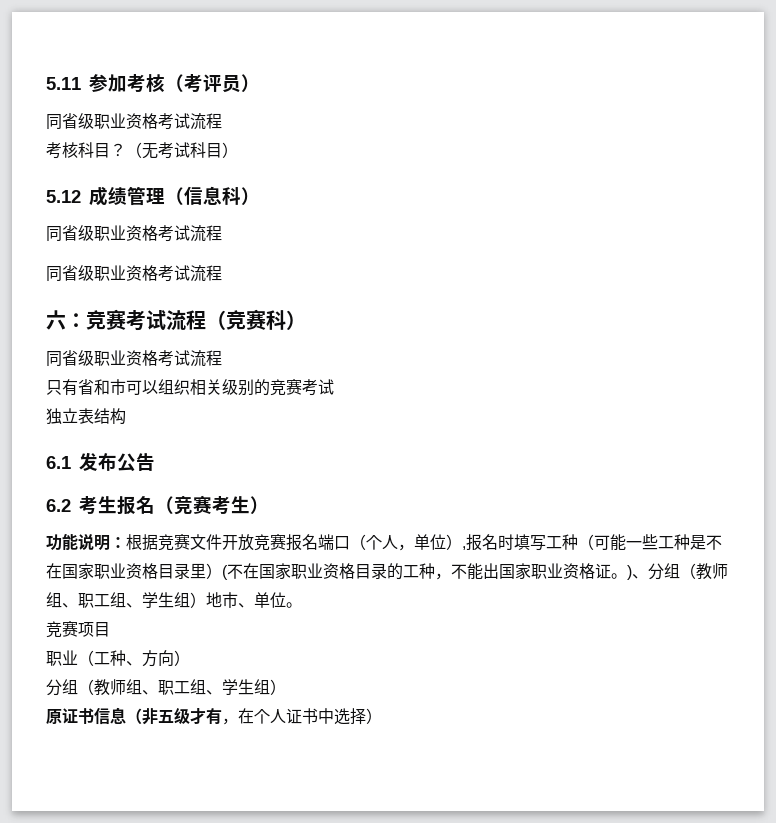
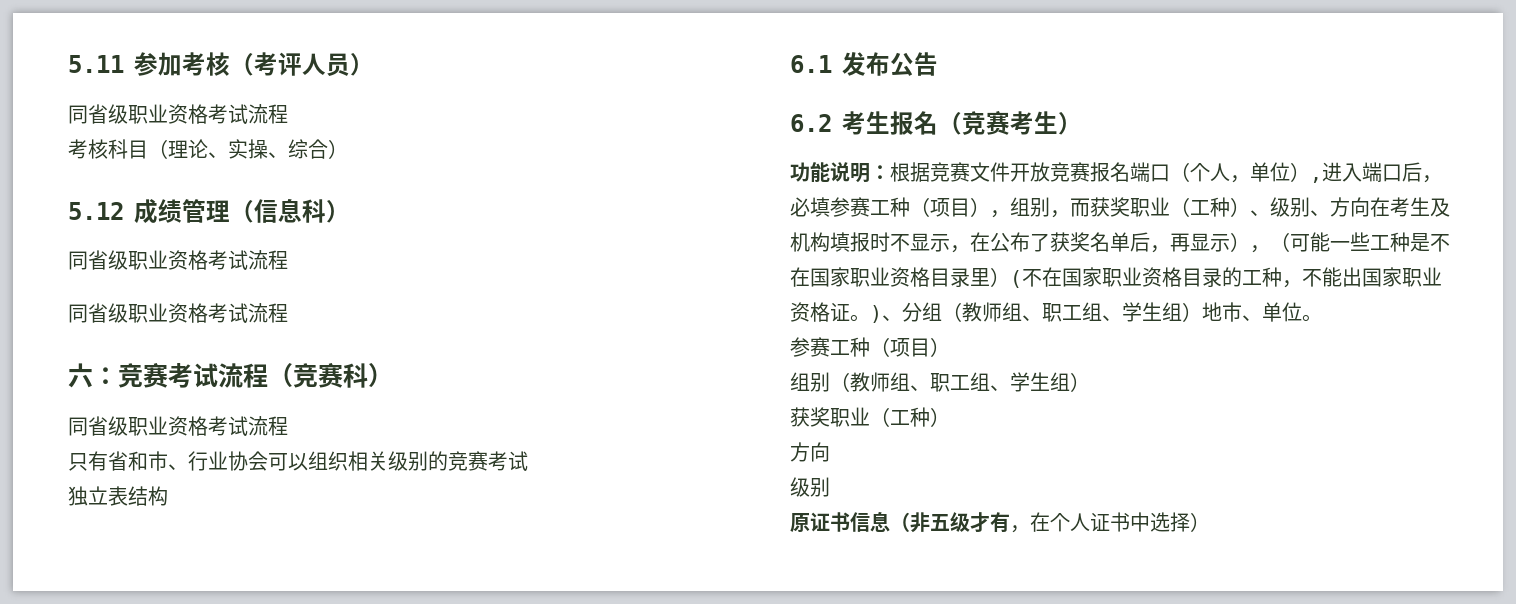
(222, 83) none -> [302,53,326,75] 人
[110,142,222,159] ？（无考试科目 -> [148,139,328,159] （理论、实操、综合
(126, 387) none -> [168,451,268,471] 、行业协会
[466,534,578,551] 报名时填写工种 -> [1322,162,1442,183] [790,197,1450,218] [790,232,1270,253] 进入端口后，必填参赛工种（项目），组别，而获奖职业（工种）、级别、方向在考生及机构填报时不显示，在公布了获奖名单后，再显示），
[46,620,110,638] [46,650,190,667] [46,679,286,696] 竞赛项目 // 职业（工种、方向） // 分组（教师组、职工组、学生组） -> [790,337,950,357] [790,372,1090,392] [790,407,950,427] [790,442,830,462] [790,477,830,497] 参赛工种（项目） // 组别（教师组、职工组、学生组） // 获奖职业（工种） // 方向 // 级别

